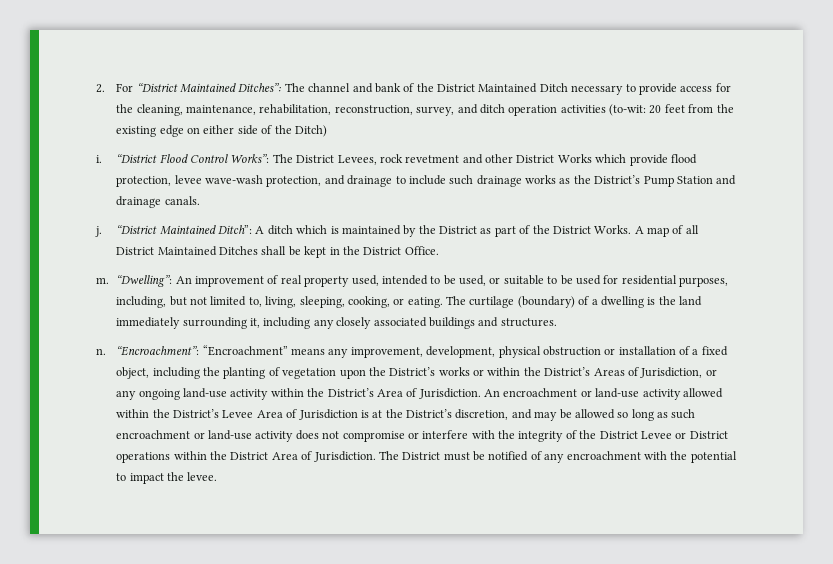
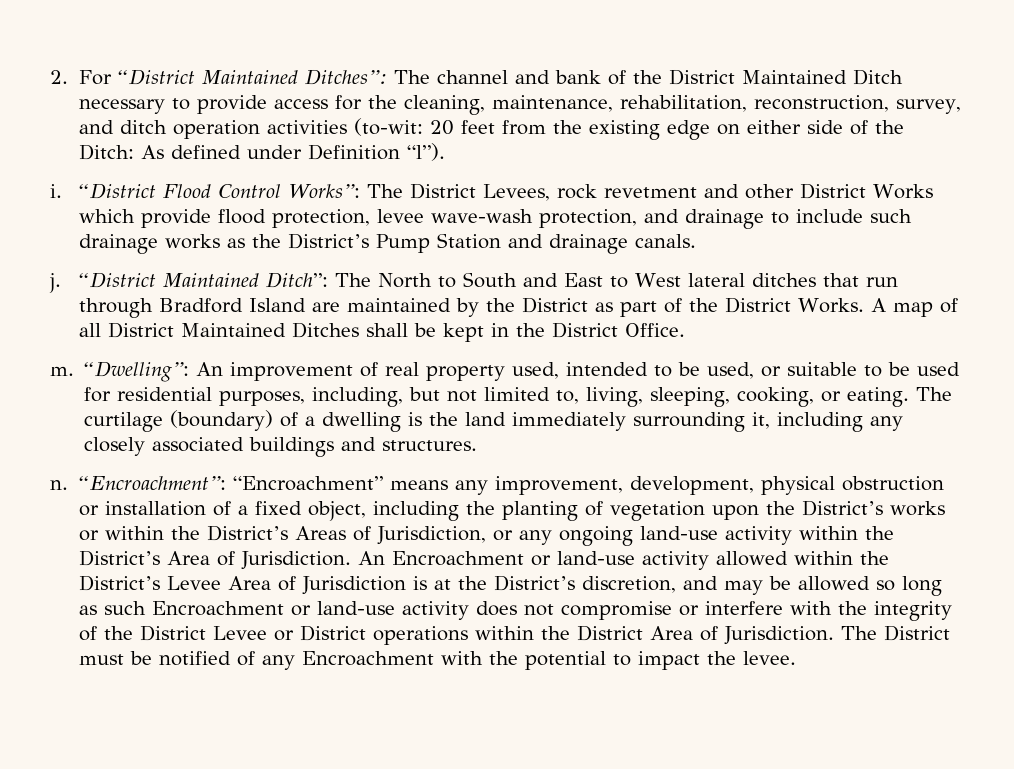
[294,125,327,137] Ditch) -> [79,143,446,161] Ditch: As defined under Definition “l”).
[255,225,339,235] A ditch which is -> [335,272,899,288] [79,298,341,318] The North to South and East to West lateral ditches that run through Bradford Island are
[503,388,578,397] encroachment -> [392,551,525,566] Encroachment
[116,430,191,439] encroachment -> [152,601,285,616] Encroachment
[566,451,641,460] encroachment -> [302,651,435,666] Encroachment

